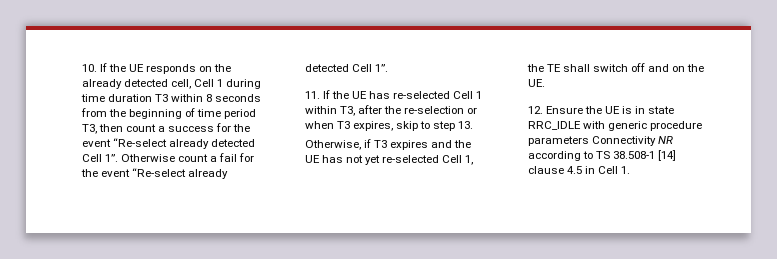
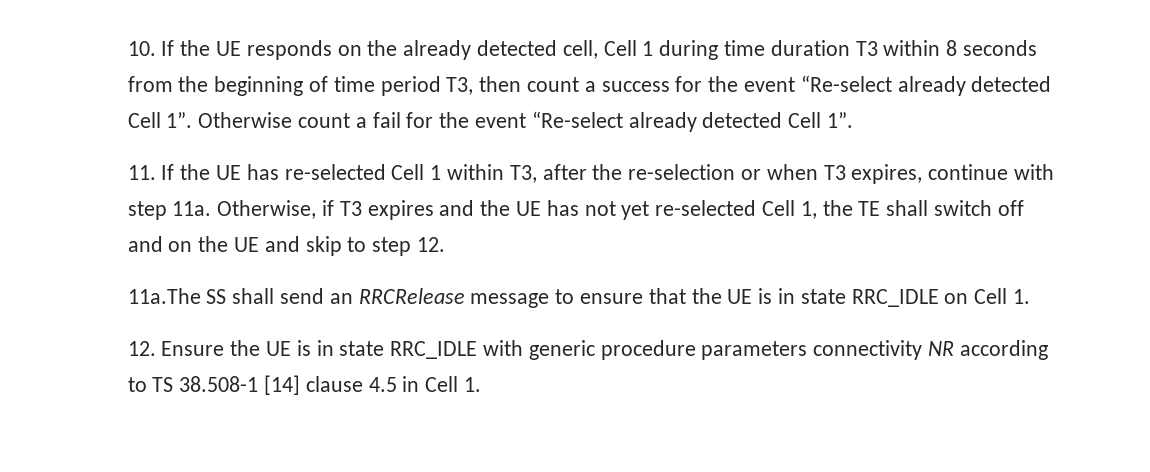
[396,121,474,131] skip to step 13. // -> [928,164,1055,180] [127,201,212,220] continue with step 11a.
[527,79,545,87] UE. -> [233,236,445,256] [127,288,1031,308] UE and skip to step 12. // 11a.The SS shall send an RRCRelease message to ensure that the UE is in state RRC_IDLE on Cell 1.
[591,136,656,146] Connectivity -> [813,340,923,360] connectivity

